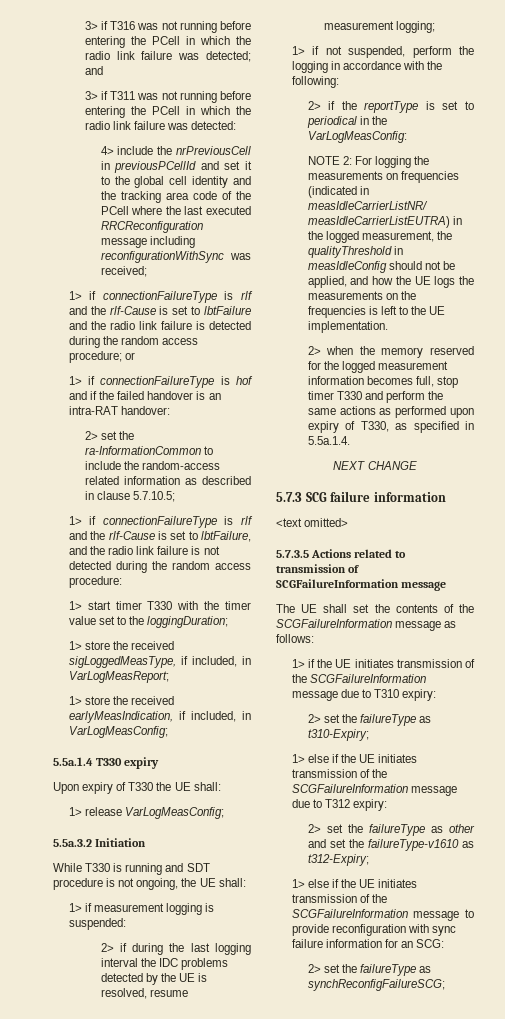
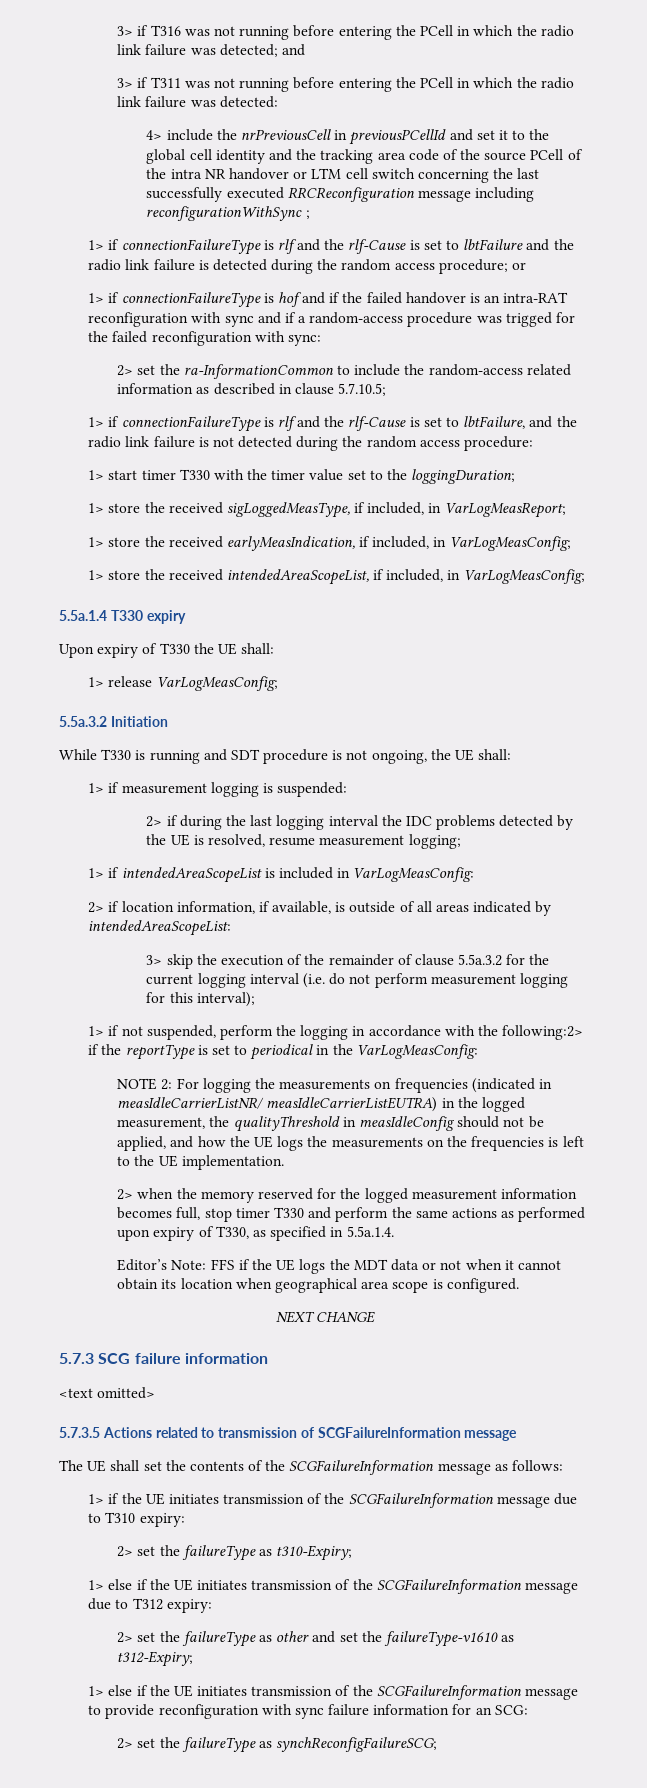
[100,206,204,215] PCell where the last -> [484,149,583,161] [146,168,540,183] [146,187,223,202] source PCell of the intra NR handover or LTM cell switch concerning the last successfully
[230,253,251,260] [100,266,147,277] was received; -> [305,210,310,219] ;
[120,406,170,415] handover: -> [88,312,575,327] [88,331,321,346] reconfiguration with sync and if a random-access procedure was trigged for the failed reconfiguration with sync:
(168, 732) none -> [88,569,585,585] // 1> store the received intendedAreaScopeList, if included, in VarLogMeasConfig;
(435, 27) none -> [88,867,475,883] [88,901,552,916] [88,920,232,936] [146,954,550,969] [146,973,568,988] [146,992,255,1007] // 1> if intendedAreaScopeList is included in VarLogMeasConfig: // 2> if location information, if available, is outside of all areas indicated by intendedAreaScopeList: // 3> skip the execution of the remainder of clause 5.5a.3.2 for the current logging interval (i.e. do not perform measurement logging for this interval);
[291,76,339,88] [307,101,321,110] following: // 2> -> [502,1025,584,1040] following:2>
(350, 440) none -> [117,1259,561,1274] [117,1278,519,1293] // Editor’s Note: FFS if the UE logs the MDT data or not when it cannot obtain its location when geographical area scope is configured.

